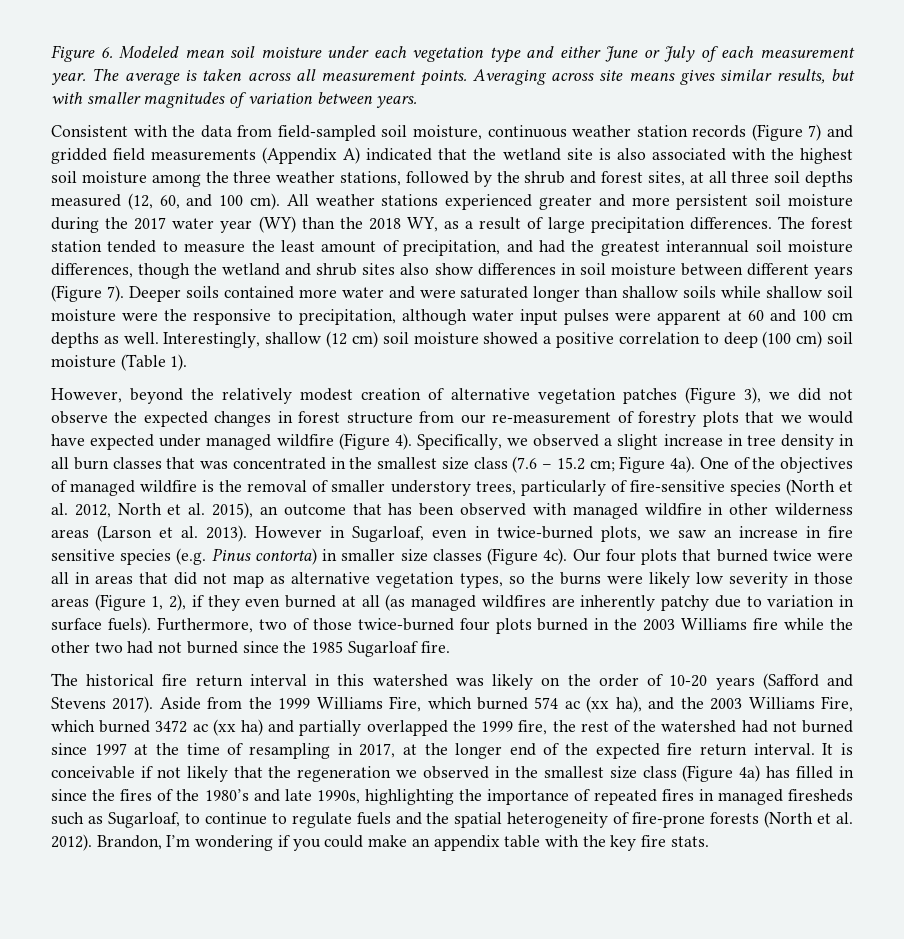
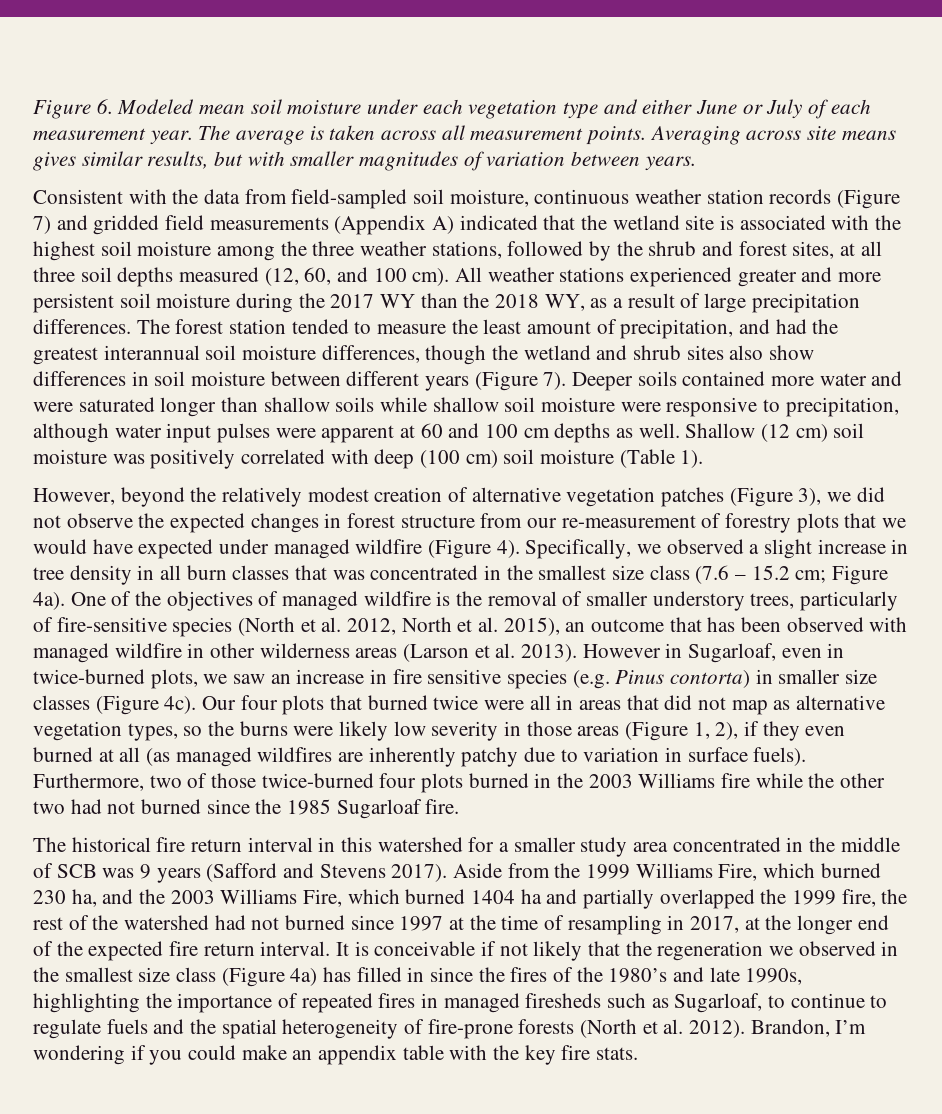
[616,148,646,160] also -> (735, 222) none
[172,216,296,233] water year (WY) -> [380,294,416,308] WY
[164,309,188,321] the -> (661, 407) none
[163,332,322,348] Interestingly, shallow -> [685,423,756,438] Shallow
[483,332,719,348] showed a positive correlation to -> [112,449,369,469] was positively correlated with
[455,674,708,690] was likely on the order of 10-20 -> [468,837,900,857] [33,863,152,879] for a smaller study area concentrated in the middle of SCB was 9
[534,696,642,713] 574 ac (xx ha), -> [33,889,97,907] 230 ha,
[155,719,264,736] 3472 ac (xx ha) -> [471,889,542,904] 1404 ha

